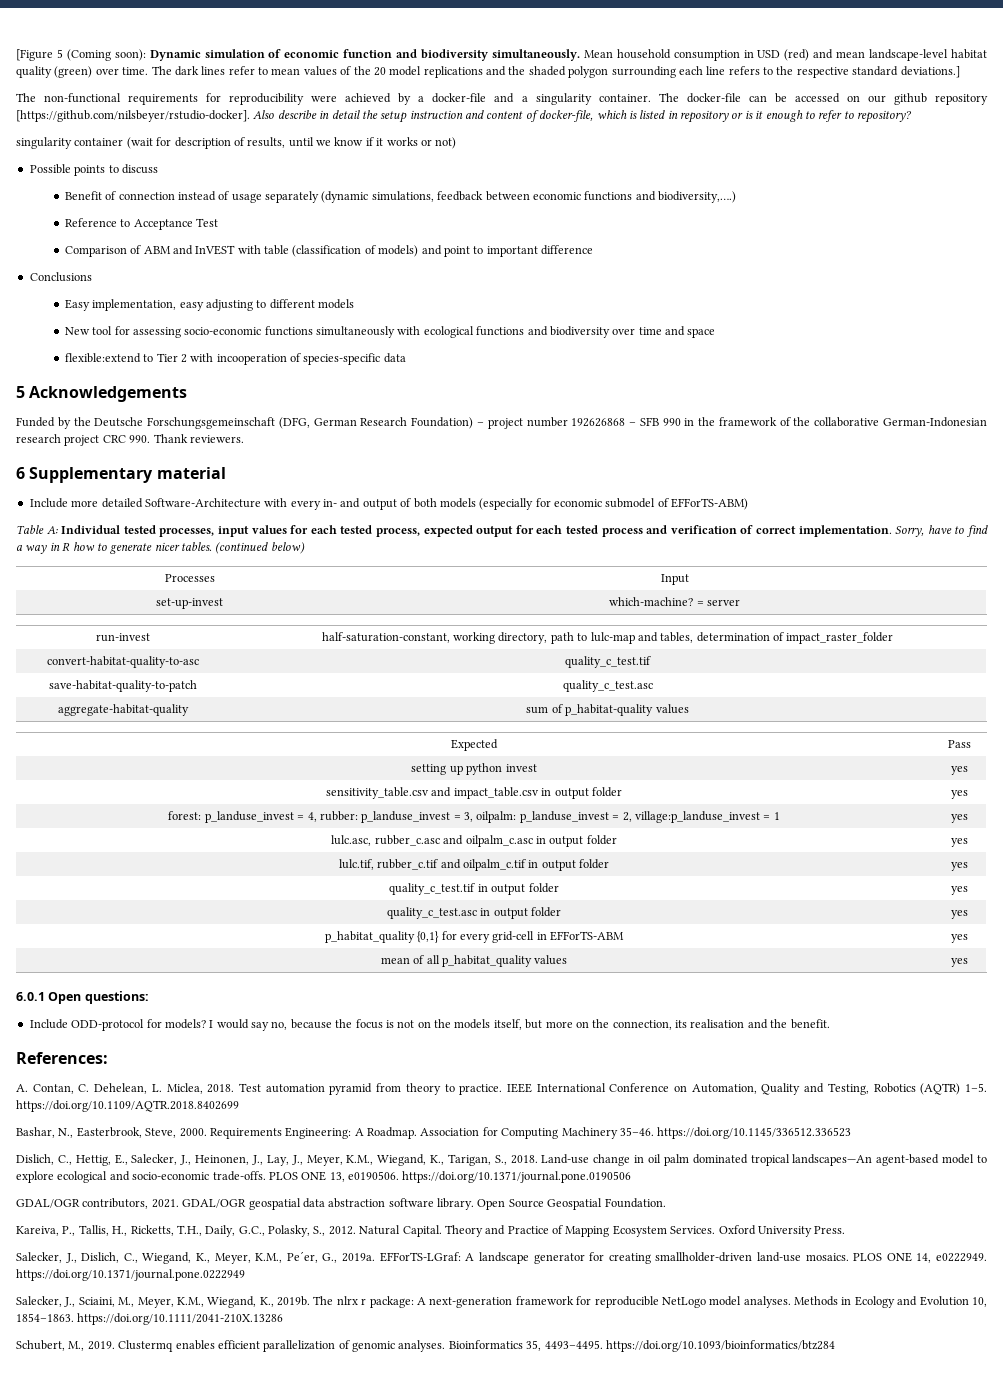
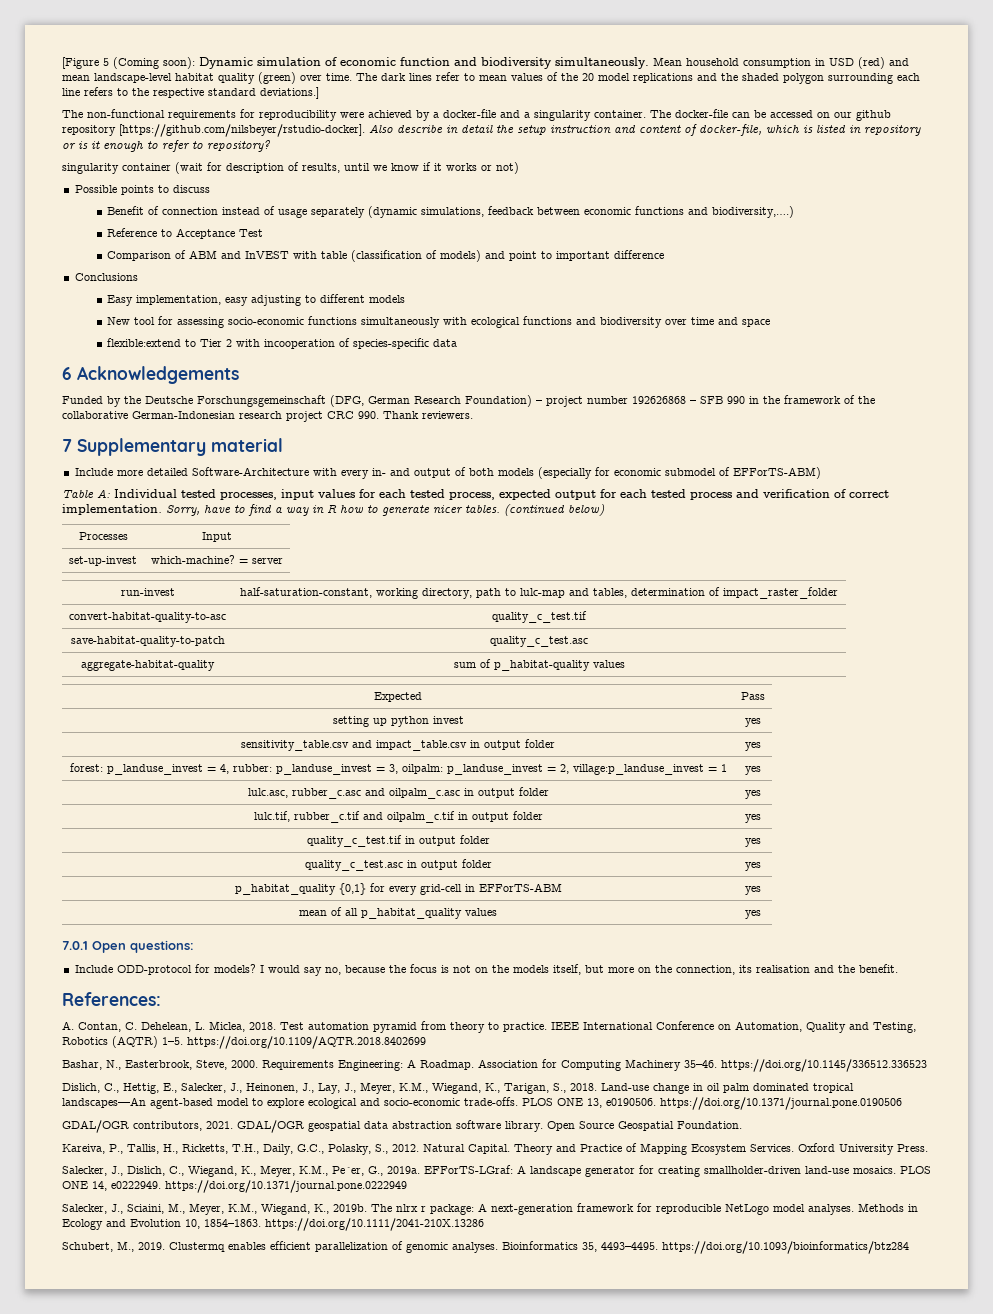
[16,386,25,398] 5 -> [62,367,72,380] 6
[16,467,25,479] 6 -> [62,439,72,452] 7
[16,992,45,1001] 6.0.1 -> [62,941,88,950] 7.0.1

